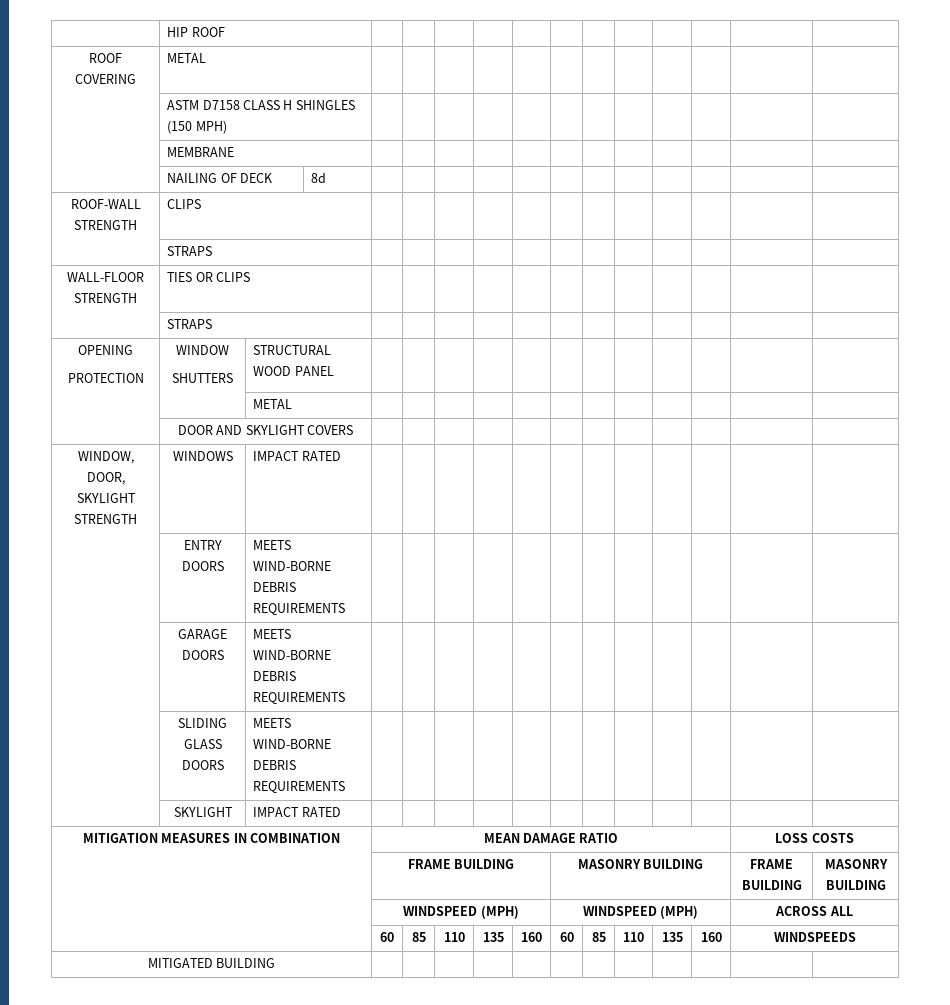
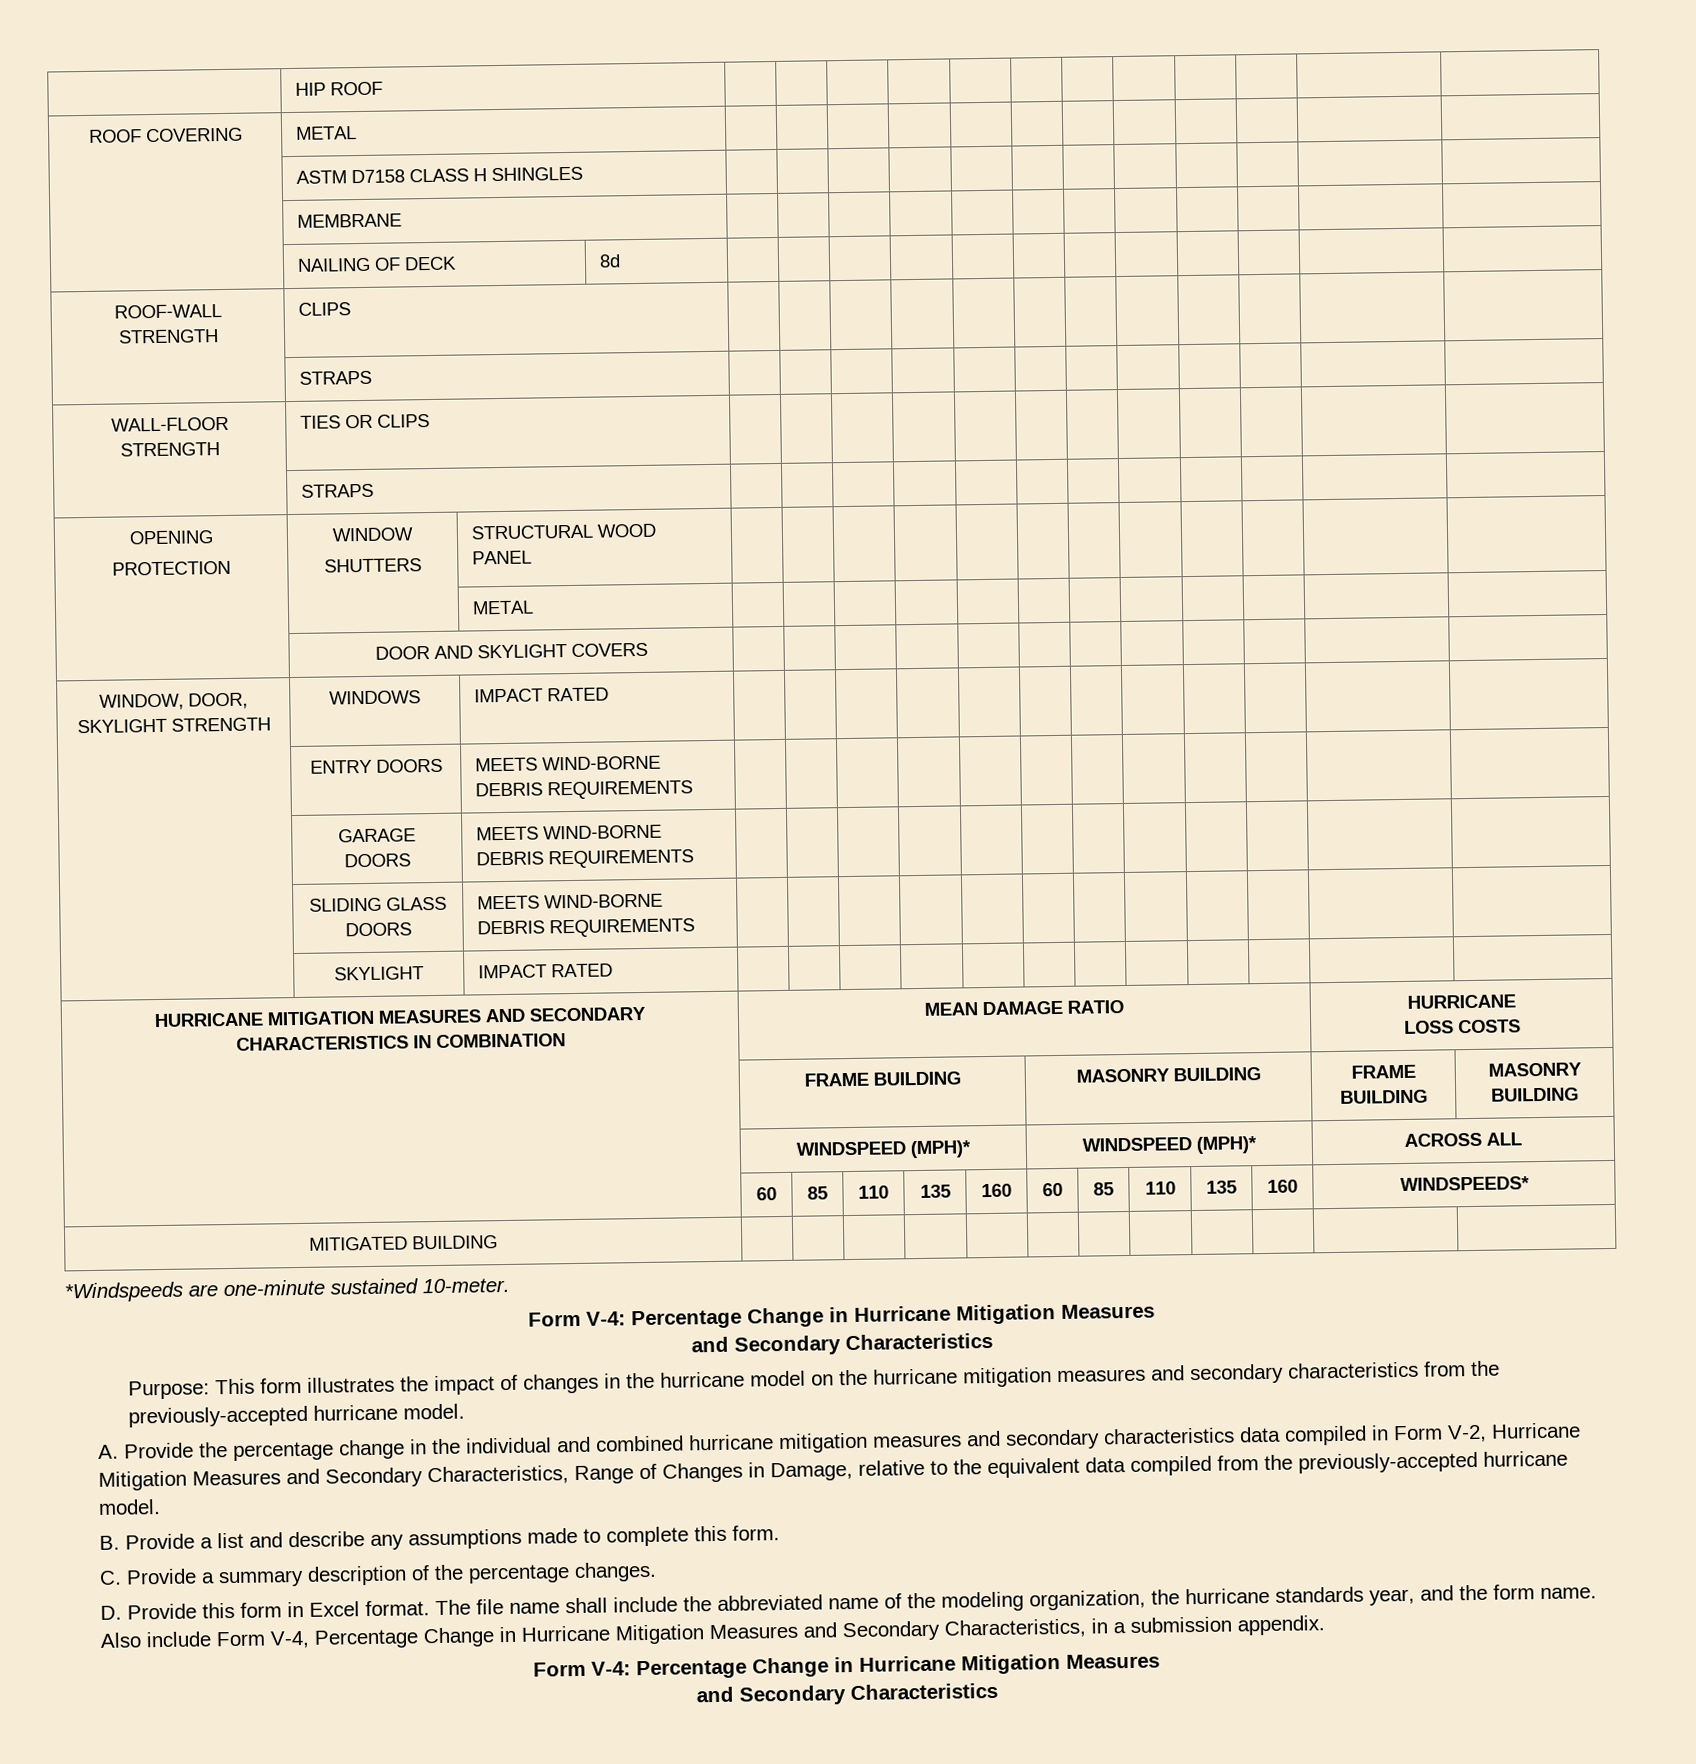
[167,121,227,134] (150 MPH) -> (584, 174) none
(341, 812) none -> [153,1012,264,1028] HURRICANE
(231, 838) none -> [485,1006,646,1023] [235,1035,409,1051] AND SECONDARY CHARACTERISTICS
(619, 838) none -> [1406,994,1516,1009] HURRICANE //
[480,906,519,919] [582,906,699,919] (MPH) | WINDSPEED (MPH) -> [910,1140,972,1159] [1082,1136,1257,1154] (MPH)* | WINDSPEED (MPH)*
[773,932,856,942] WINDSPEEDS -> [1399,1176,1530,1192] WINDSPEEDS*
(276, 963) none -> [64,1277,510,1303] [528,1303,1155,1330] [690,1332,993,1356] [127,1360,1500,1400] [127,1403,465,1428] [97,1422,1581,1461] [97,1450,1568,1491] [97,1499,161,1515] [98,1525,780,1550] [98,1561,657,1588] [99,1584,1597,1620] [99,1615,1325,1649] [533,1653,1160,1680] [695,1682,998,1706] // *Windspeeds are one-minute sustained 10-meter. // Form V-4: Percentage Change in Hurricane Mitigation Measures // and Secondary Characteristics // Purpose: This form illustrates the impact of changes in the hurricane model on the hurricane mitigation measures and secondary characteristics from the previously-accepted hurricane model. // A. Provide the percentage change in the individual and combined hurricane mitigation measures and secondary characteristics data compiled in Form V-2, Hurricane Mitigation Measures and Secondary Characteristics, Range of Changes in Damage, relative to the equivalent data compiled from the previously-accepted hurricane model. // B. Provide a list and describe any assumptions made to complete this form. // C. Provide a summary description of the percentage changes. // D. Provide this form in Excel format. The file name shall include the abbreviated name of the modeling organization, the hurricane standards year, and the form name. Also include Form V-4, Percentage Change in Hurricane Mitigation Measures and Secondary Characteristics, in a submission appendix. // Form V-4: Percentage Change in Hurricane Mitigation Measures // and Secondary Characteristics

